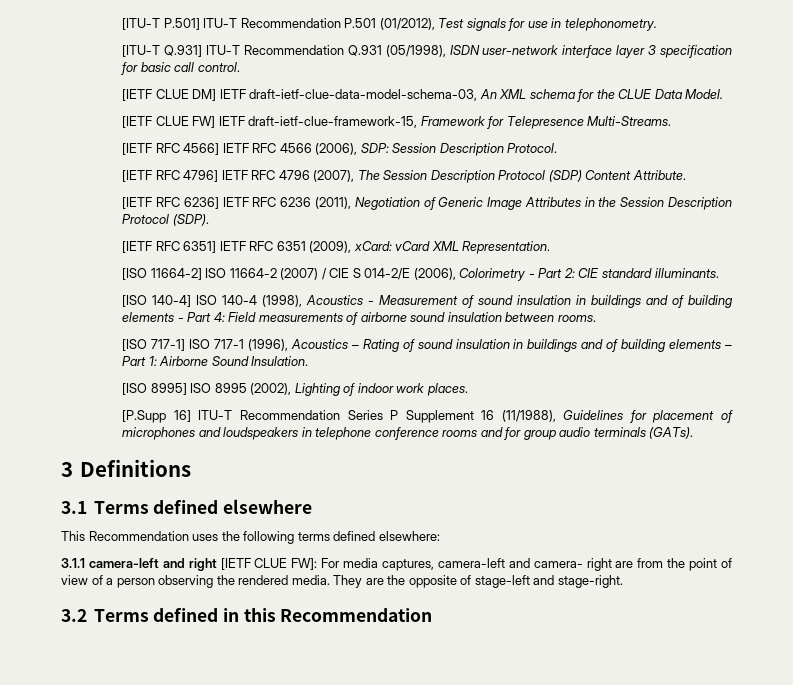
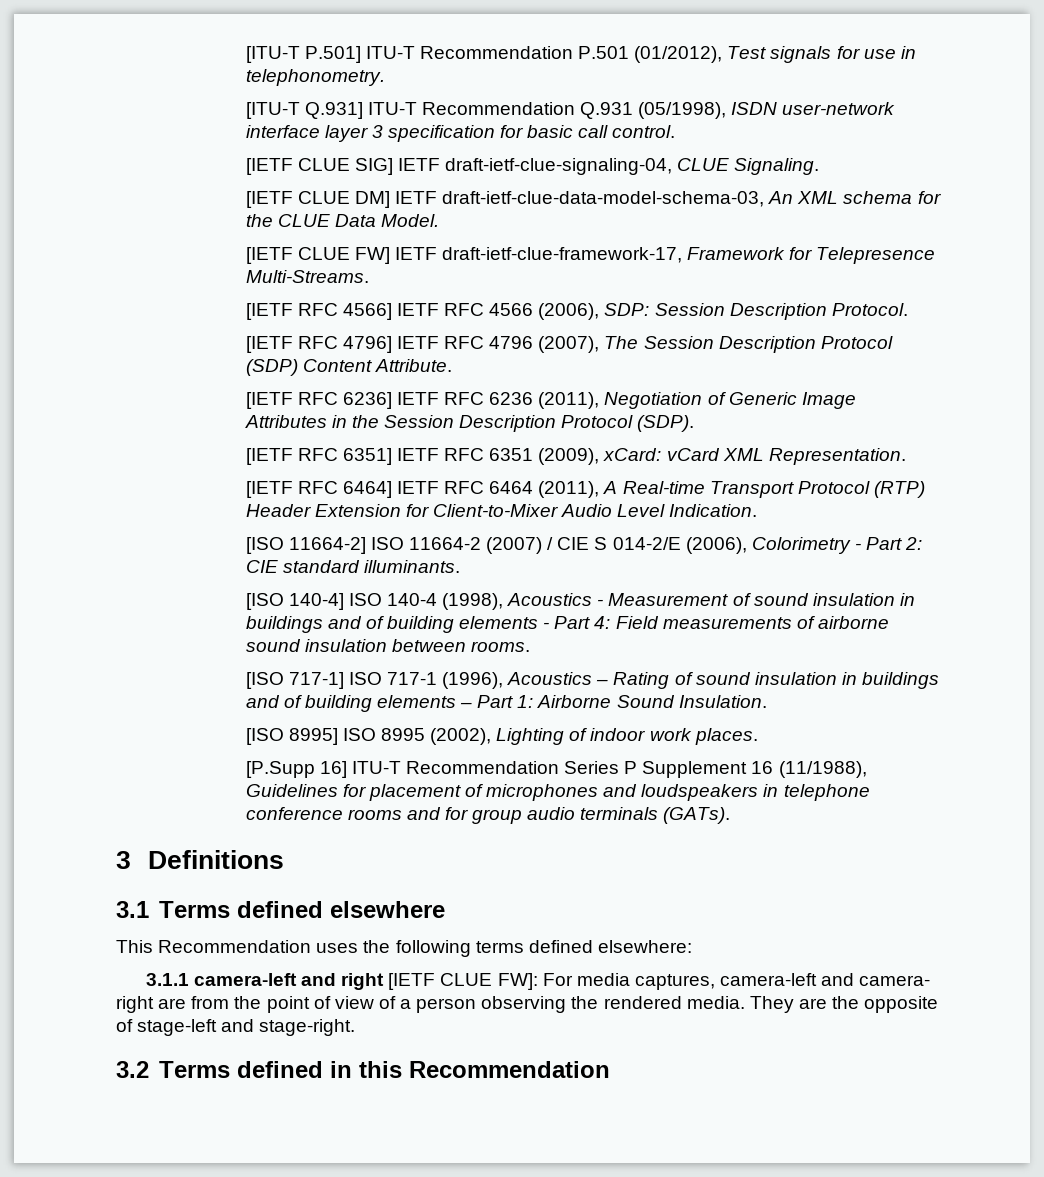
(240, 67) none -> [245,158,820,175] // [IETF CLUE SIG] IETF draft-ietf-clue-signaling-04, CLUE Signaling.
[248,116,418,128] draft-ietf-clue-framework-15, -> [442,247,683,263] draft-ietf-clue-framework-17,
(551, 247) none -> [245,481,925,498] [245,504,758,517] // [IETF RFC 6464] IETF RFC 6464 (2011), A Real-time Transport Protocol (RTP) Header Extension for Client-to-Mixer Audio Level Indication.

